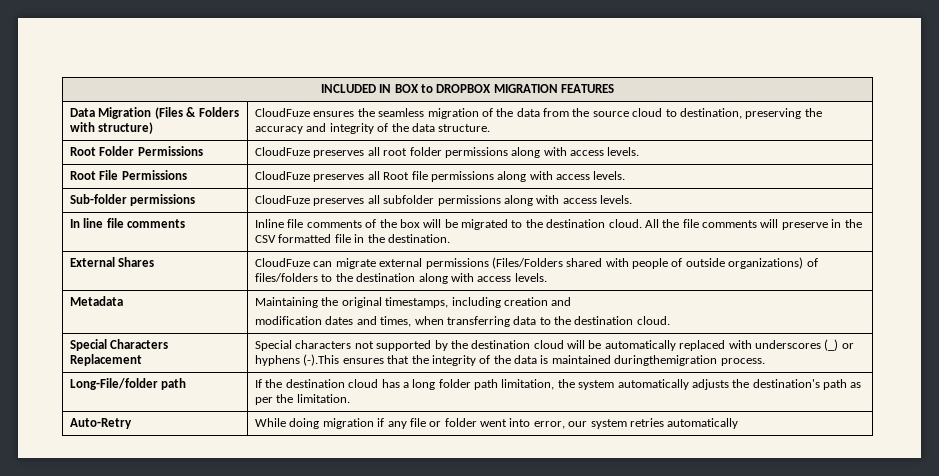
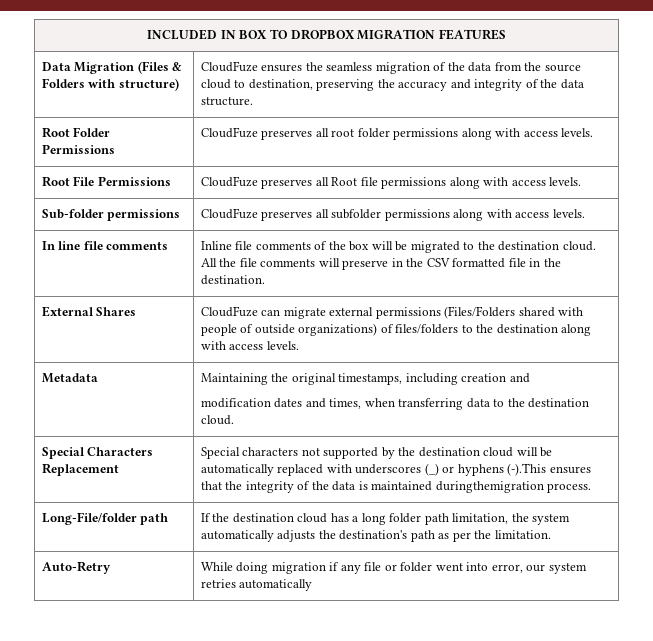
[421,84,433,93] to -> [270,29,288,39] TO

